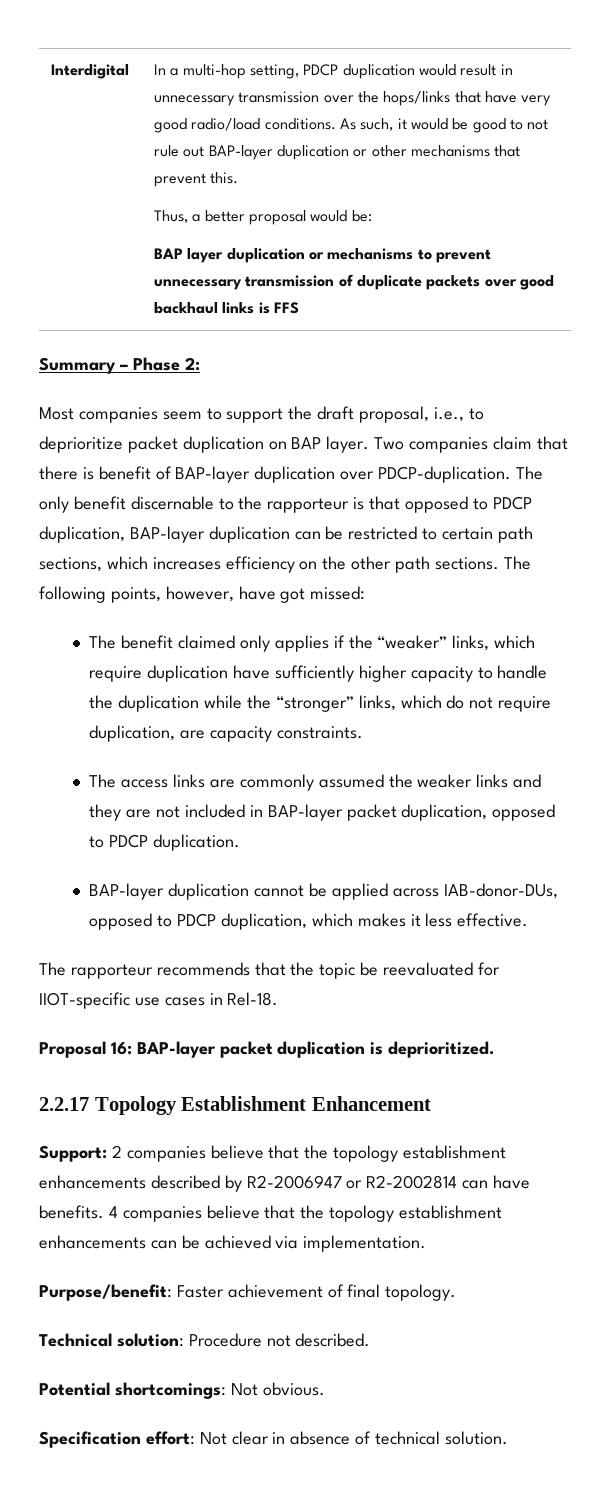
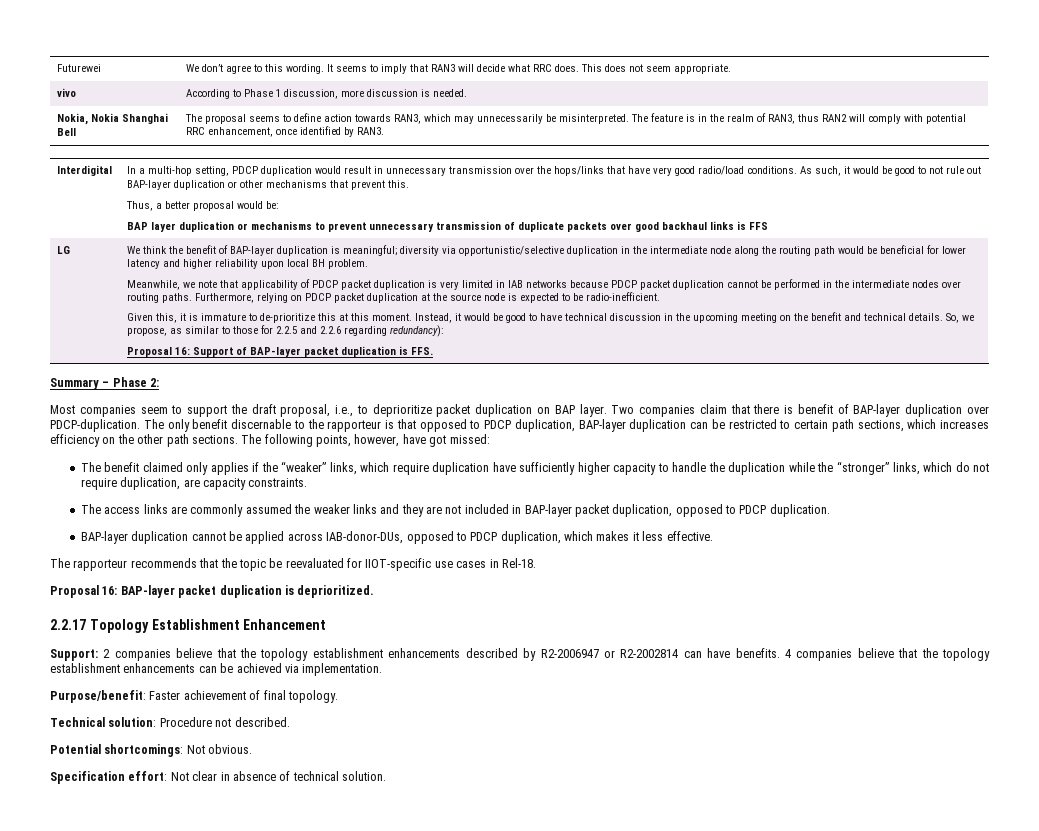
(51, 71) none -> [57,64,102,72] [186,64,732,74] [57,88,77,97] [186,89,468,99] [57,113,169,125] [57,128,77,136] [185,113,967,124] [186,126,385,137] Futurewei | We don’t agree to this wording. It seems to imply that RAN3 will decide what RRC does. This does not seem appropriate. // vivo | According to Phase 1 discussion, more discussion is needed. // Nokia, Nokia Shanghai Bell | The proposal seems to define action towards RAN3, which may unnecessarily be misinterpreted. The feature is in the realm of RAN3, thus RAN2 will comply with potential RRC enhancement, once identified by RAN3. //
(300, 308) none -> [57,246,71,254] [127,245,967,256] [127,259,369,269] [127,279,962,290] [127,292,661,303] [127,312,975,323] [127,325,445,337] [127,346,434,357] // LG | We think the benefit of BAP-layer duplication is meaningful; diversity via opportunistic/selective duplication in the intermediate node along the routing path would be beneficial for lower latency and higher reliability upon local BH problem. // Meanwhile, we note that applicability of PDCP packet duplication is very limited in IAB networks because PDCP packet duplication cannot be performed in the intermediate nodes over routing paths. Furthermore, relying on PDCP packet duplication at the source node is expected to be radio-inefficient. // Given this, it is immature to de-prioritize this at this moment. Instead, it would be good to have technical discussion in the upcoming meeting on the benefit and technical details. So, we propose, as similar to those for 2.2.5 and 2.2.6 regarding redundancy): // Proposal 16: Support of BAP-layer packet duplication is FFS.

